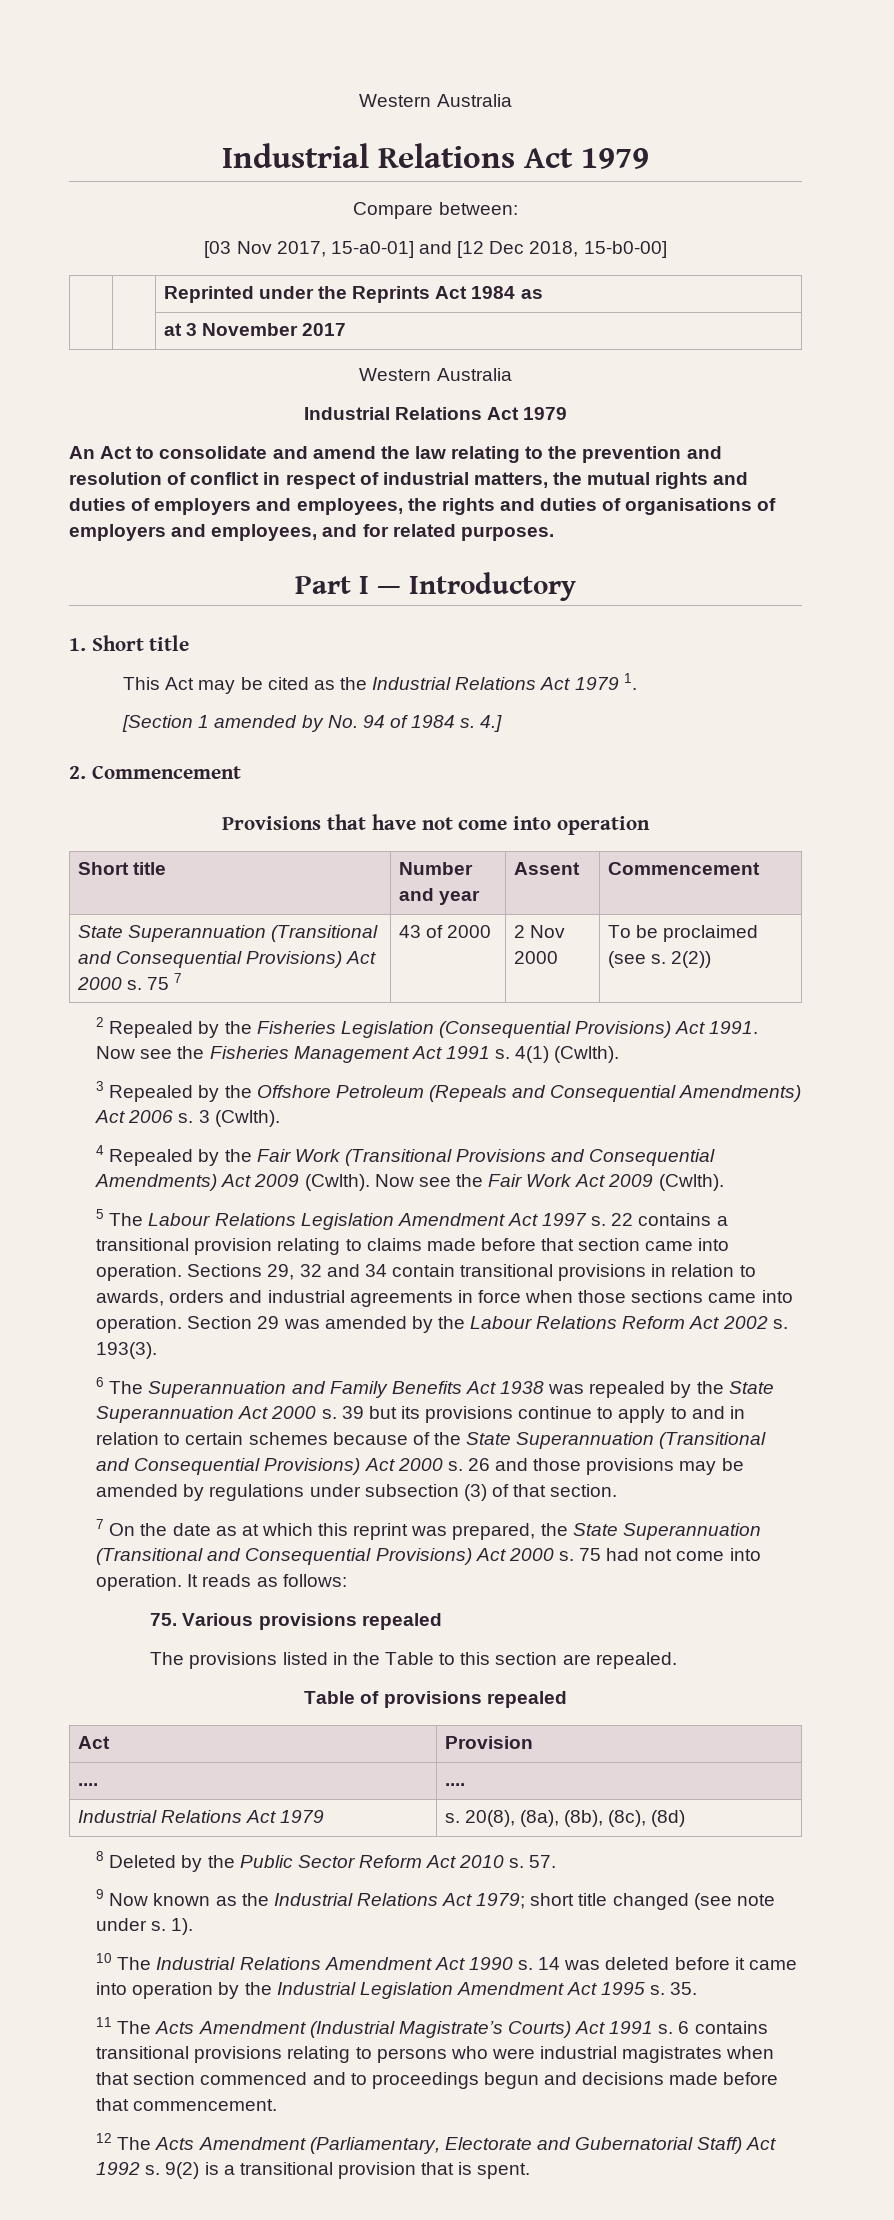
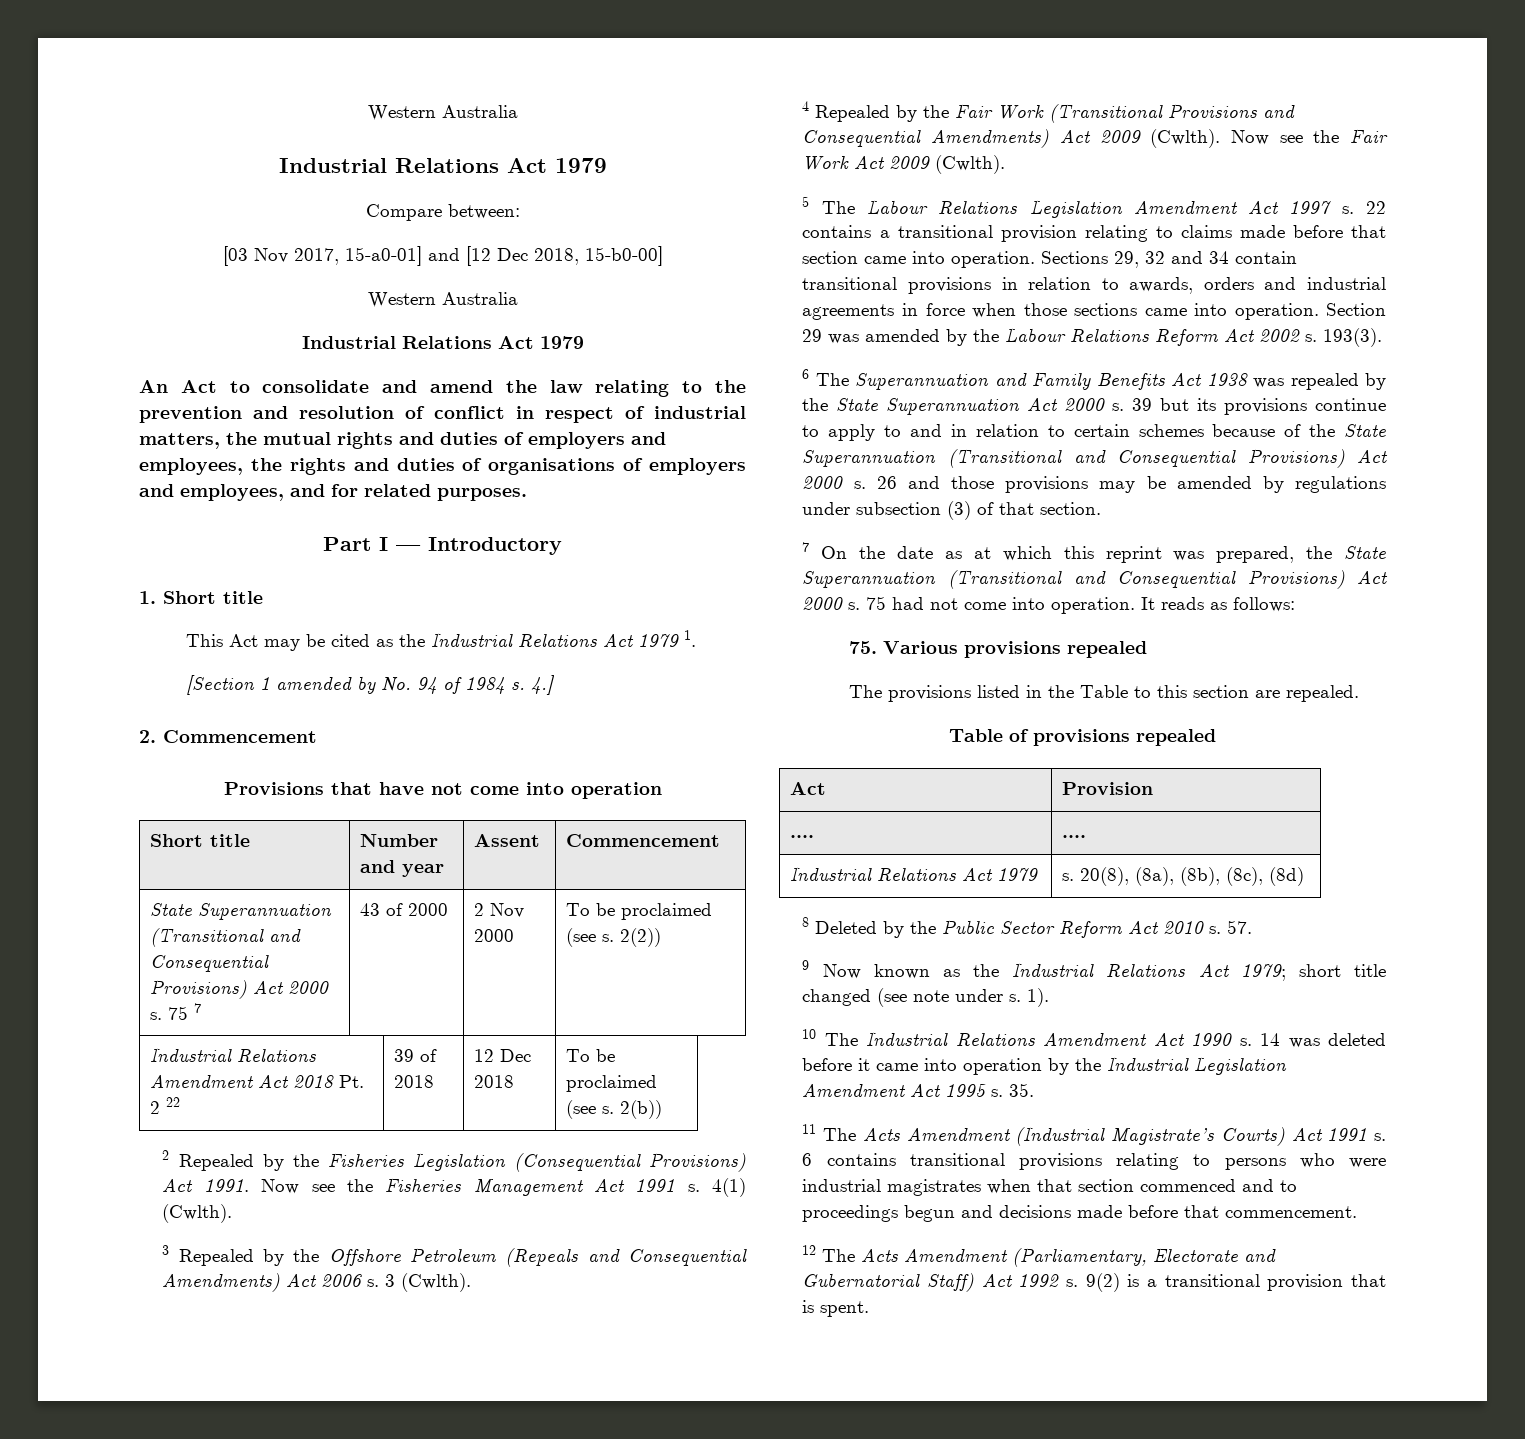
[163,286,543,303] [163,323,347,336] // | | Reprinted under the Reprints Act 1984 as // | | at 3 November 2017 -> (663, 256) none
(712, 959) none -> [150,1048,317,1062] [150,1074,365,1088] [150,1097,181,1114] [394,1049,438,1062] [394,1075,435,1088] [474,1049,532,1062] [474,1075,515,1088] [566,1049,616,1062] [566,1075,658,1092] [566,1100,663,1119] // Industrial Relations Amendment Act 2018 Pt. 2 22 | 39 of 2018 | 12 Dec 2018 | To be proclaimed (see s. 2(b))

